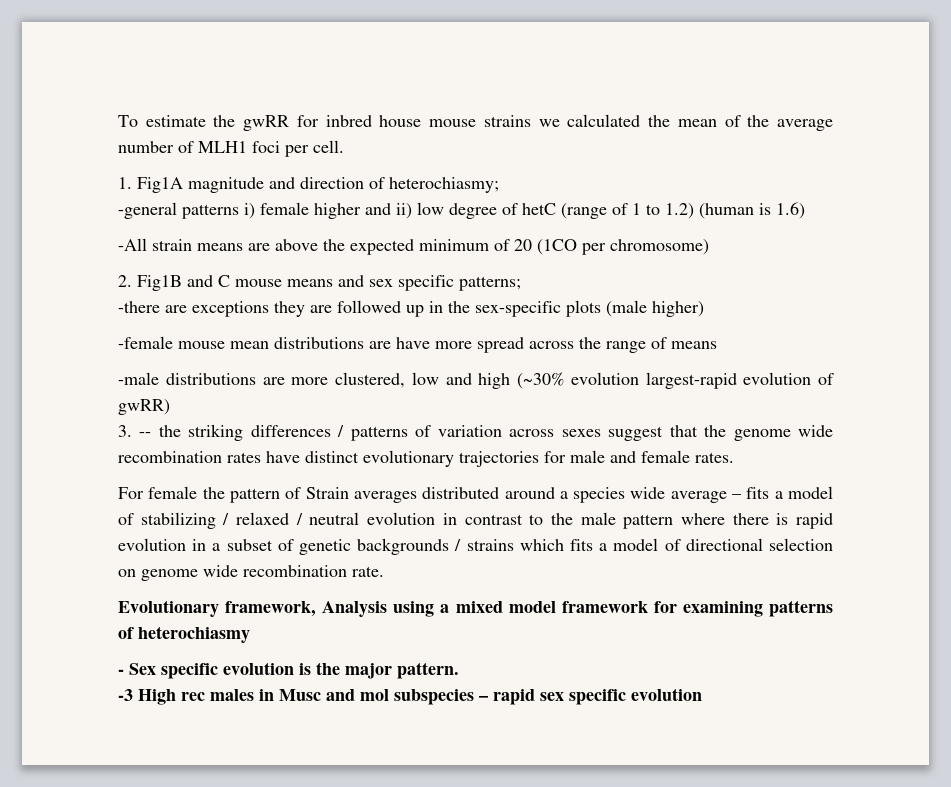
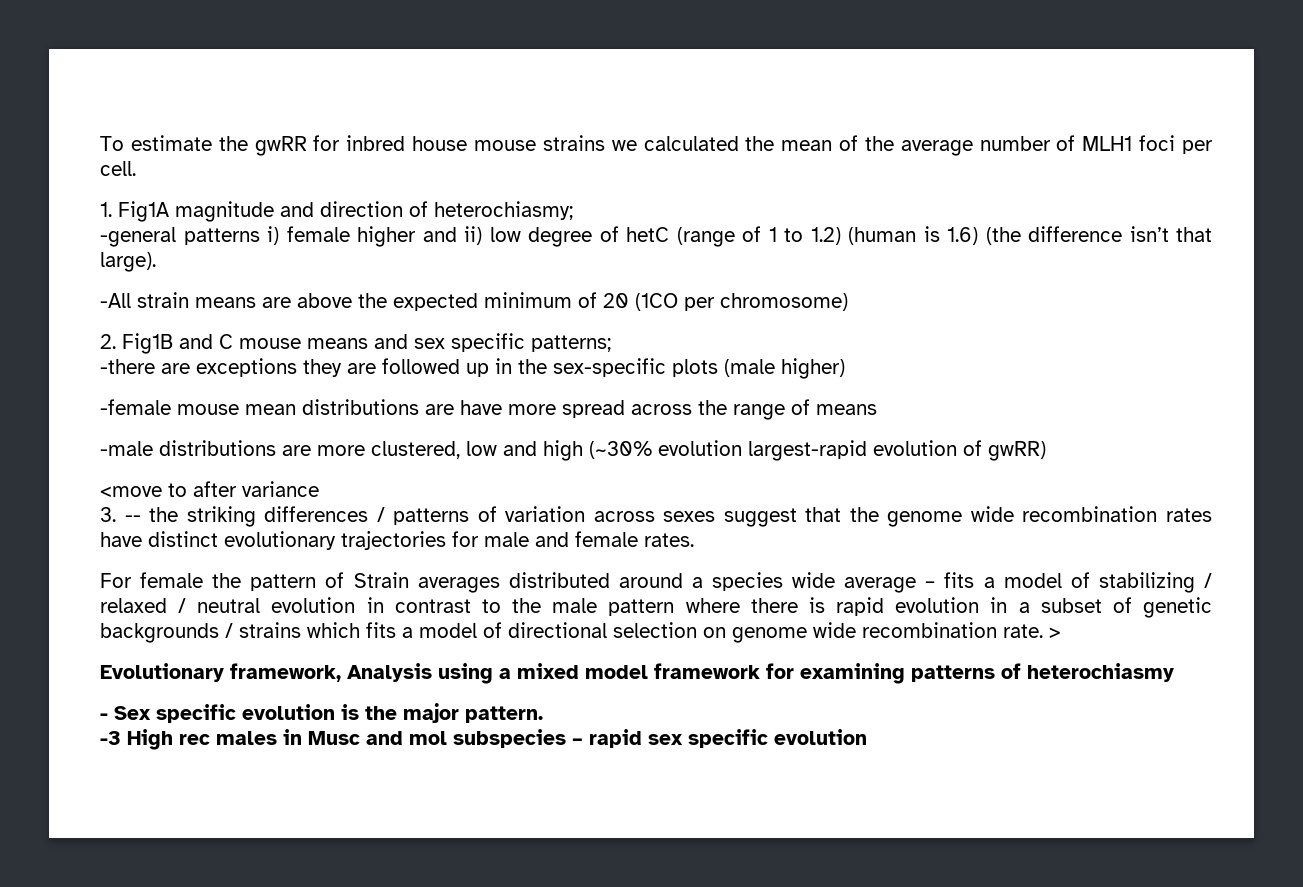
(805, 210) none -> [985,226,1212,245] [100,252,156,272] (the difference isn’t that large).
(170, 407) none -> [100,481,319,497] // <move to after variance
(384, 571) none -> [1049,627,1061,638] >

